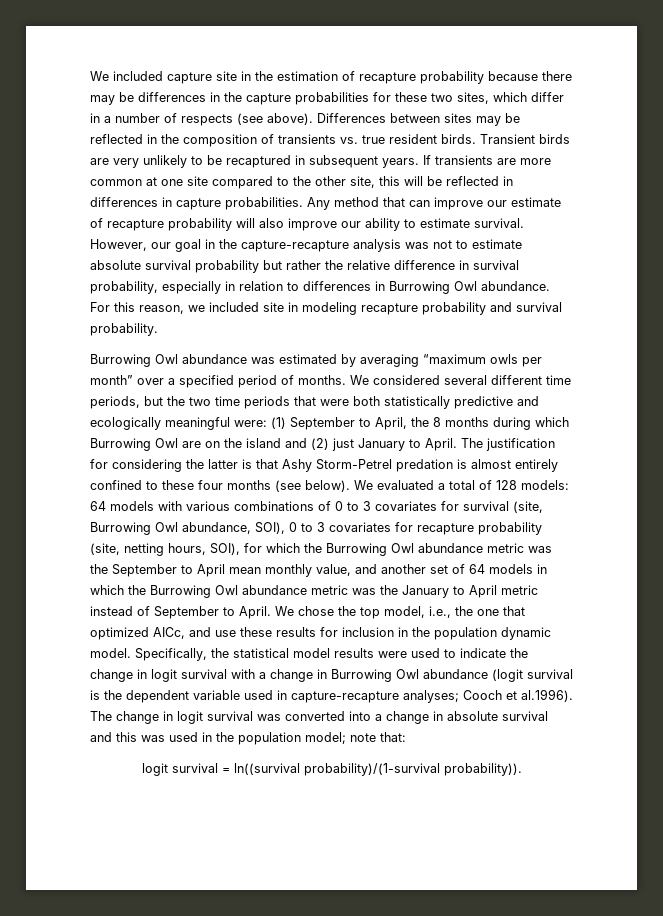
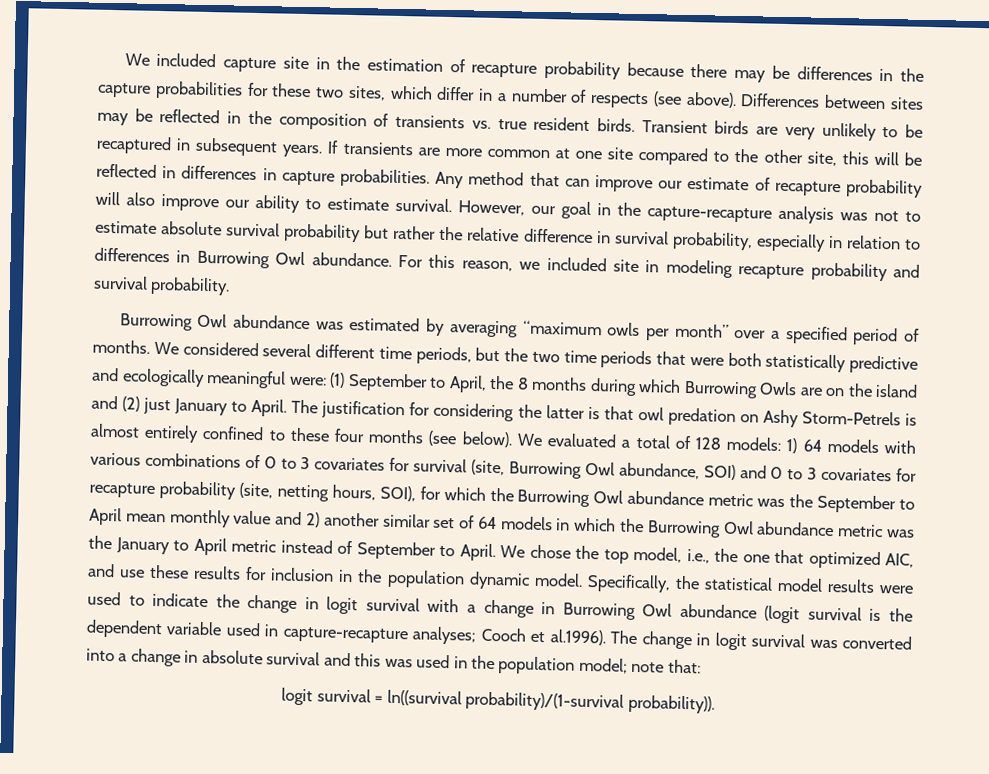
[155,438,178,448] Owl -> [759,381,797,396] Owls
[282,459,453,472] Ashy Storm-Petrel predation -> [637,406,901,428] owl predation on Ashy Storm-Petrels
(569, 485) none -> [786,438,798,454] 1)
[255,522,285,534] SOI), -> [703,464,767,481] SOI) and
[316,564,426,576] value, and another -> [233,510,431,528] value and 2) another similar
[153,627,185,639] AICc, -> [885,553,914,568] AIC,

